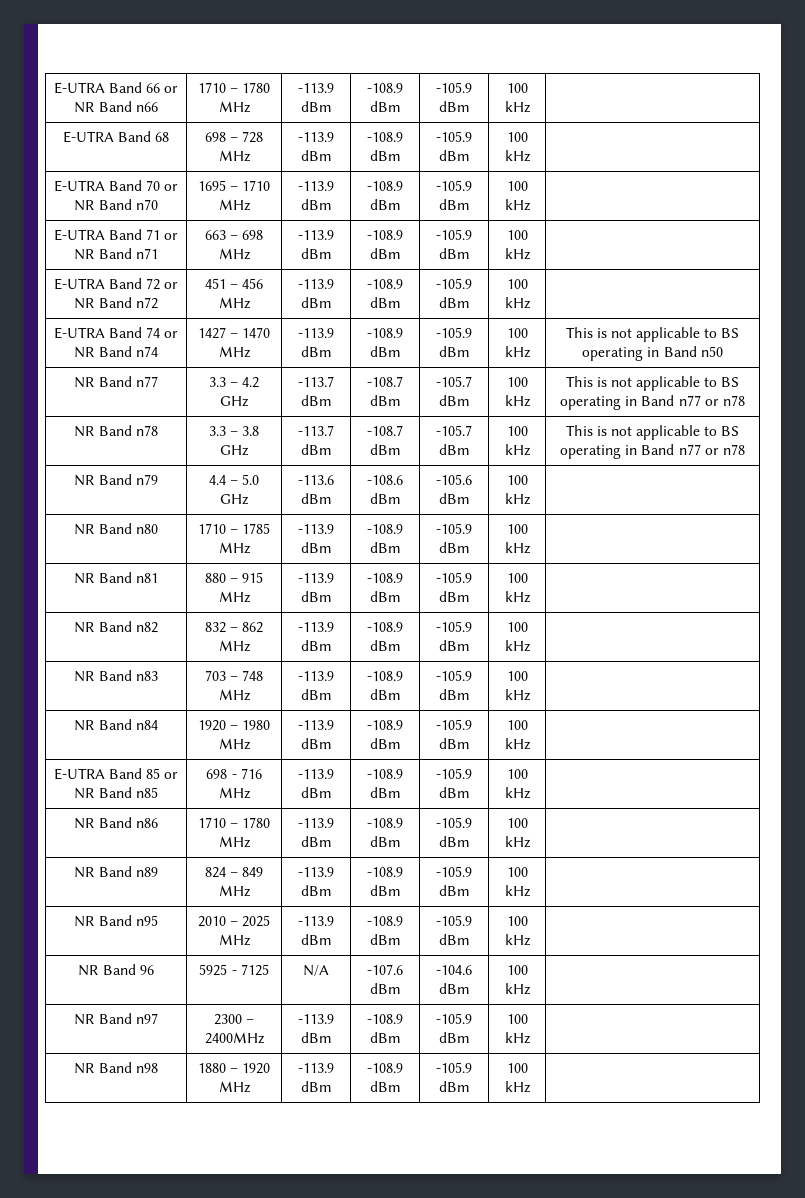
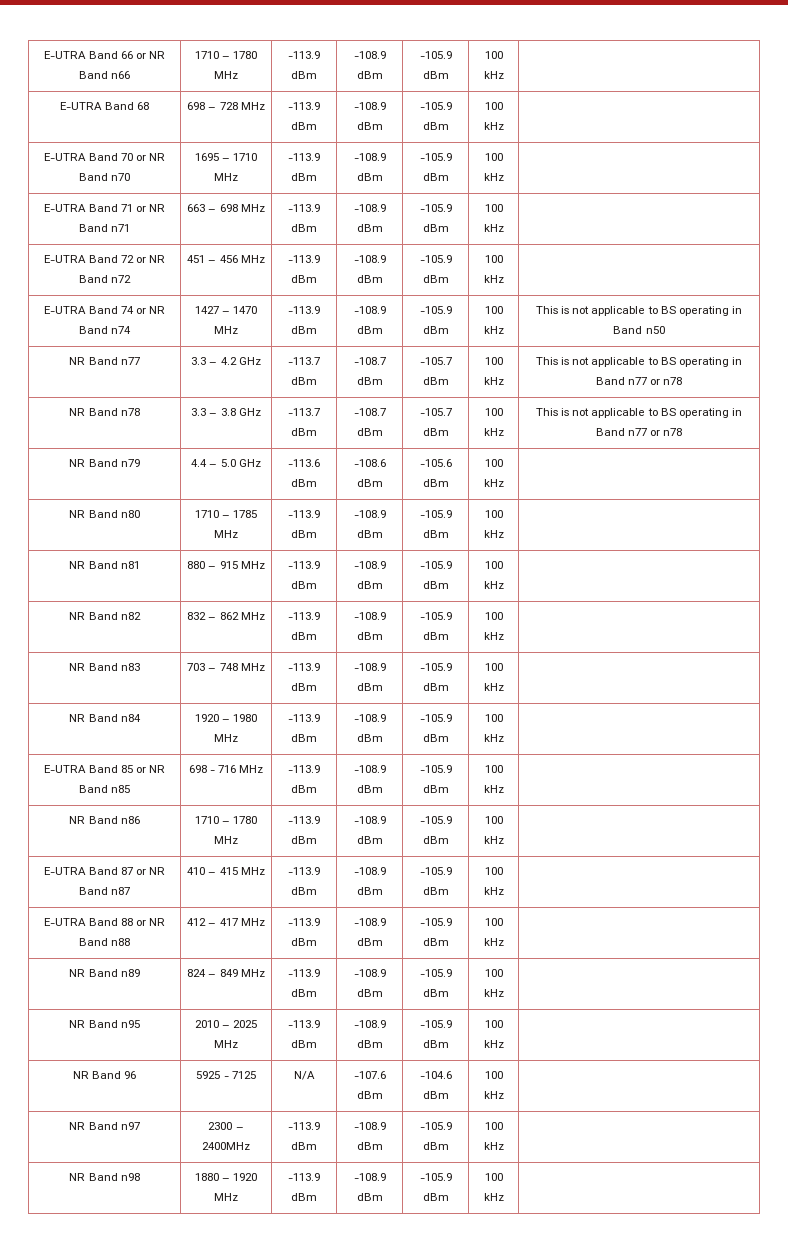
(531, 842) none -> [43,867,166,875] [78,887,131,895] [187,867,265,875] [288,867,320,875] [291,887,317,895] [353,867,386,875] [356,887,383,895] [419,867,452,875] [422,887,449,895] [484,867,503,875] [483,887,504,895] [43,918,166,926] [78,938,131,946] [187,918,265,926] [288,918,320,926] [291,938,317,946] [353,918,386,926] [356,938,383,946] [419,918,452,926] [422,938,449,946] [484,918,503,926] [483,938,504,946] // E-UTRA Band 87 or NR Band n87 | 410 – 415 MHz | -113.9 dBm | -108.9 dBm | -105.9 dBm | 100 kHz | // E-UTRA Band 88 or NR Band n88 | 412 – 417 MHz | -113.9 dBm | -108.9 dBm | -105.9 dBm | 100 kHz |

